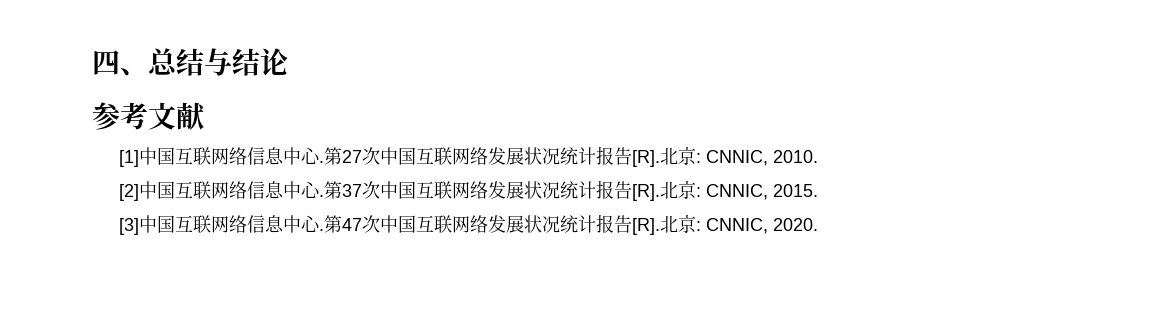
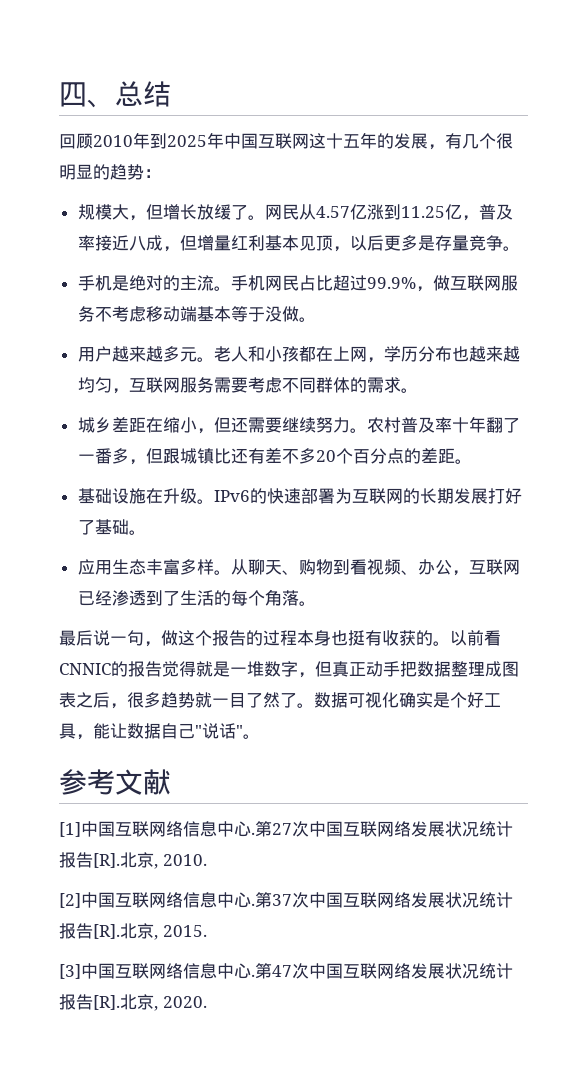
[204,48,288,76] 与结论 -> [59,132,513,150] [59,164,161,180] [77,204,513,221] [77,235,520,252] [77,275,518,292] [77,306,316,322] [77,346,520,363] [77,377,418,394] [77,416,520,434] [77,448,472,465] [77,488,522,504] [77,519,146,535] [77,559,520,576] [77,589,316,606] [59,630,501,647] [59,661,519,678] [59,692,501,709] [59,723,260,740] // 回顾2010年到2025年中国互联网这十五年的发展，有几个很明显的趋势： // 规模大，但增长放缓了。网民从4.57亿涨到11.25亿，普及率接近八成，但增量红利基本见顶，以后更多是存量竞争。 // 手机是绝对的主流。手机网民占比超过99.9%，做互联网服务不考虑移动端基本等于没做。 // 用户越来越多元。老人和小孩都在上网，学历分布也越来越均匀，互联网服务需要考虑不同群体的需求。 // 城乡差距在缩小，但还需要继续努力。农村普及率十年翻了一番多，但跟城镇比还有差不多20个百分点的差距。 // 基础设施在升级。IPv6的快速部署为互联网的长期发展打好了基础。 // 应用生态丰富多样。从聊天、购物到看视频、办公，互联网已经渗透到了生活的每个角落。 // 最后说一句，做这个报告的过程本身也挺有收获的。以前看CNNIC的报告觉得就是一堆数字，但真正动手把数据整理成图表之后，很多趋势就一目了然了。数据可视化确实是个好工具，能让数据自己"说话"。
[696,150,769,166] : CNNIC, -> [154,864,158,869] ,
[696,184,769,200] : CNNIC, -> [154,935,158,940] ,
[696,218,769,234] : CNNIC, -> [154,1006,158,1011] ,

